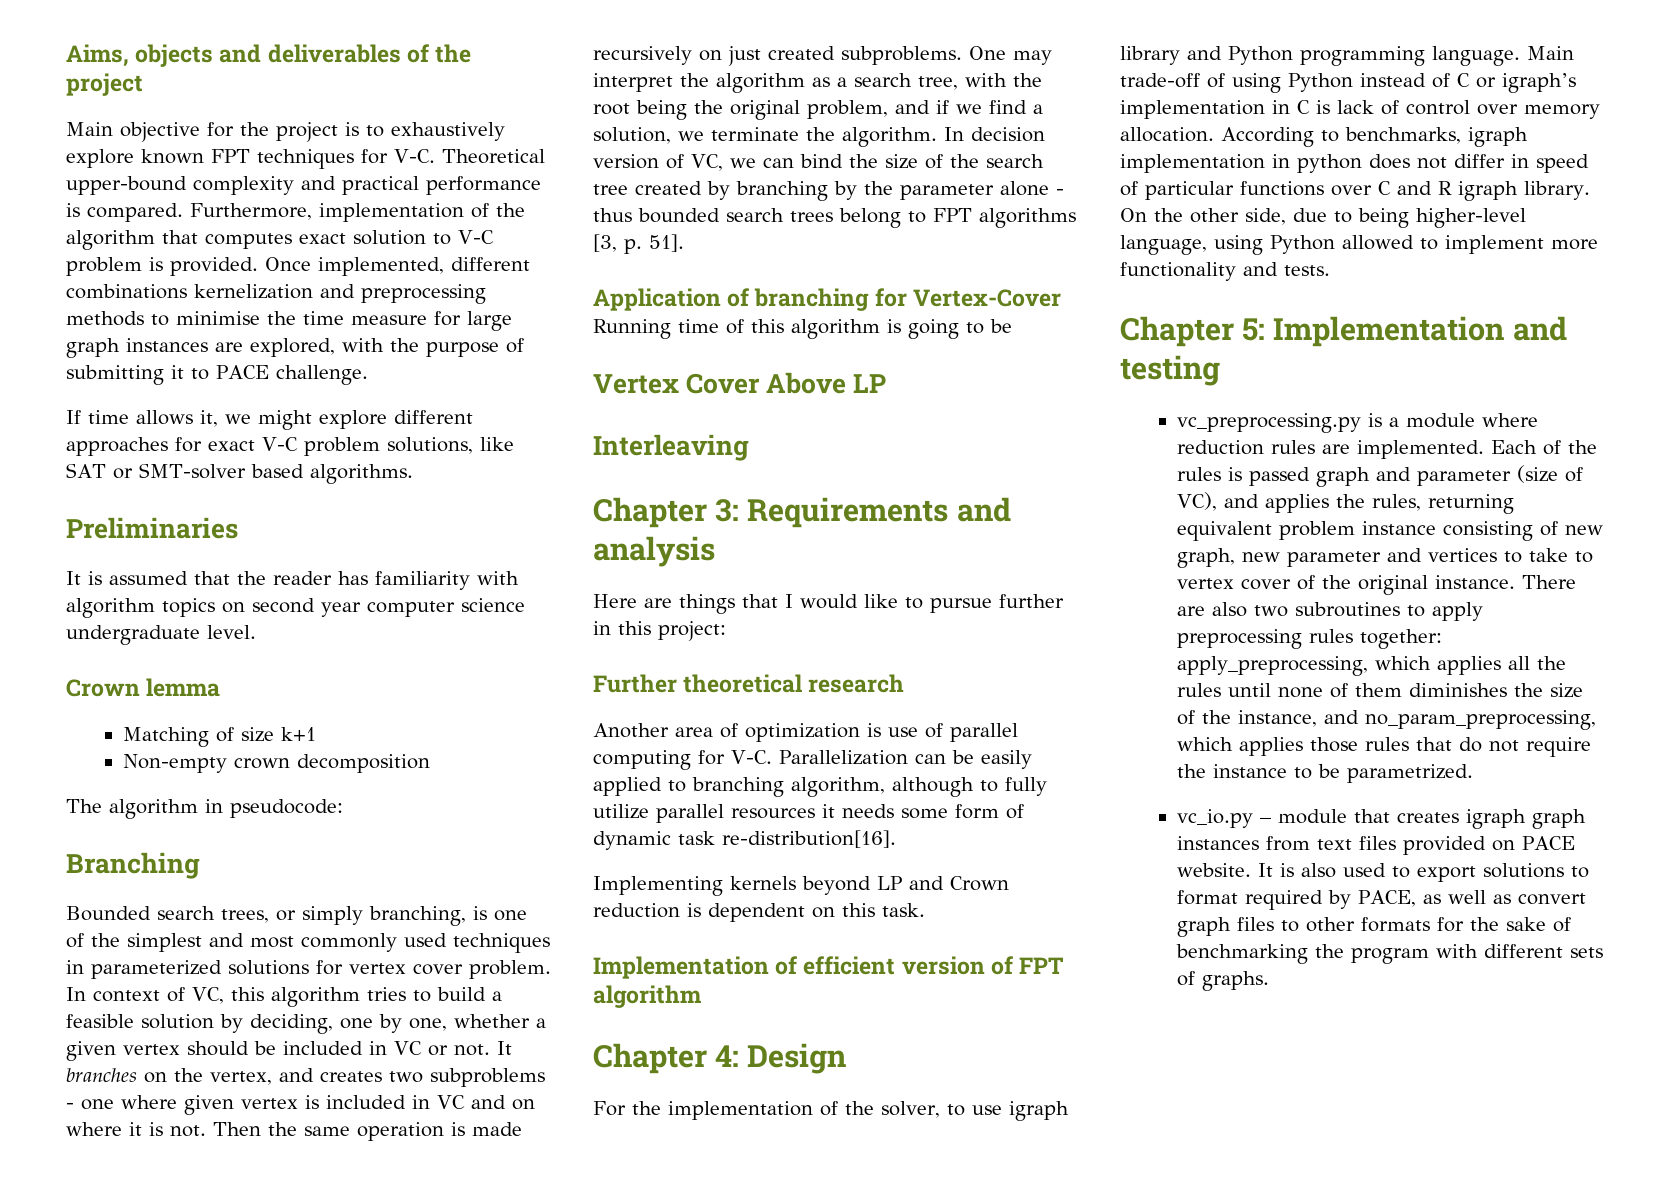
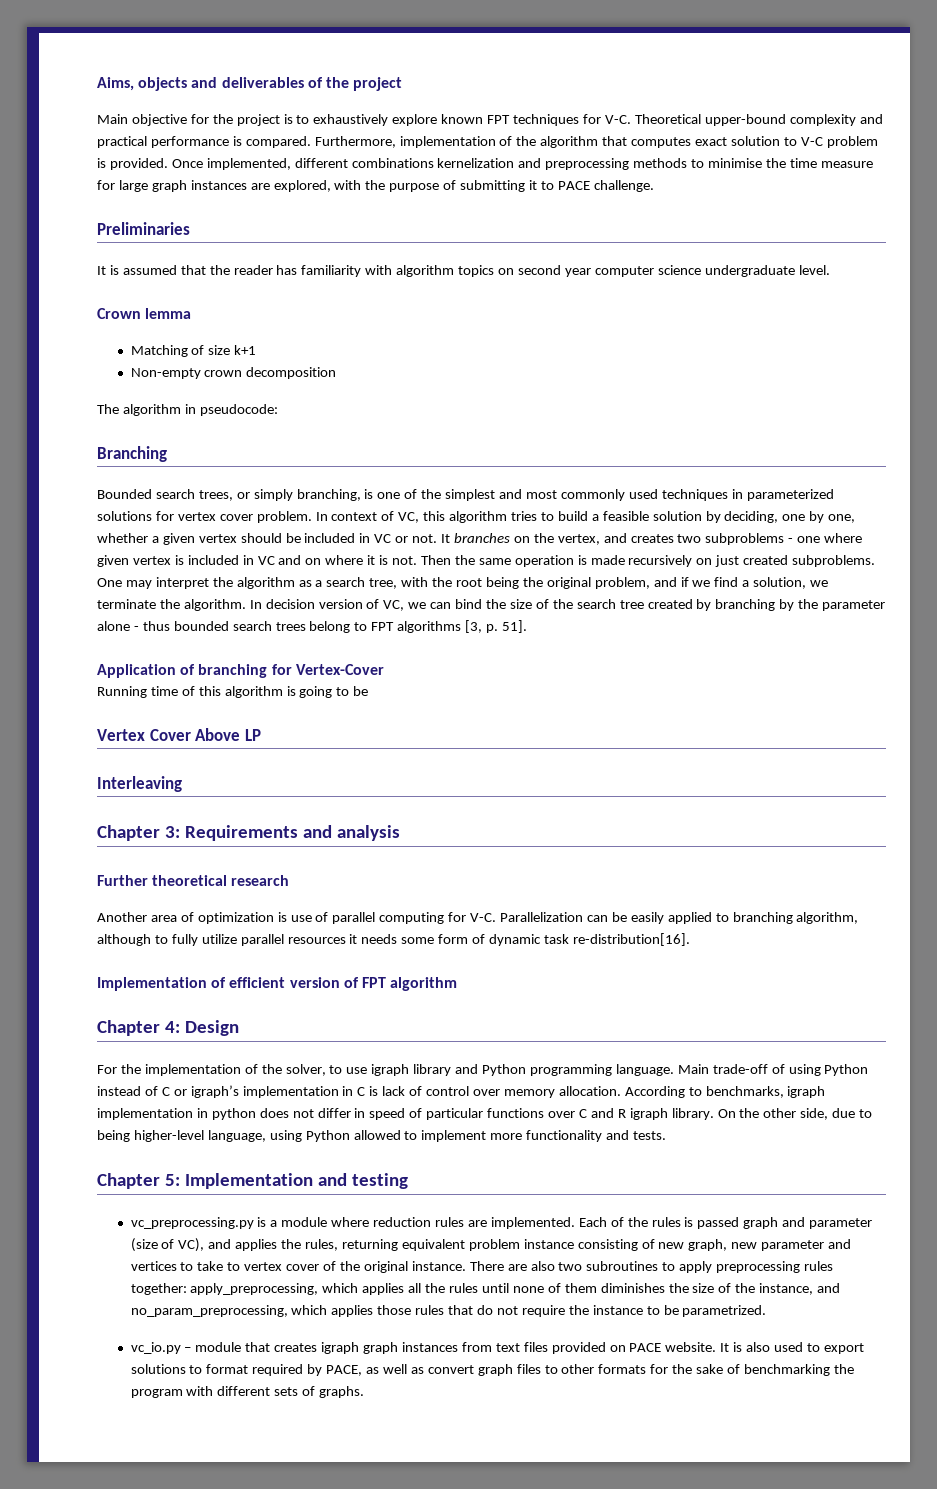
[66,410,473,430] [66,437,514,456] [66,463,413,484] // If time allows it, we might explore different approaches for exact V-C problem solutions, like SAT or SMT-solver based algorithms. -> (654, 186) none
[593,594,1064,614] [593,621,726,641] // Here are things that I would like to pursue further in this project: -> (400, 833) none
[593,876,1009,896] [593,903,925,922] // Implementing kernels beyond LP and Crown reduction is dependent on this task. -> (690, 939) none

